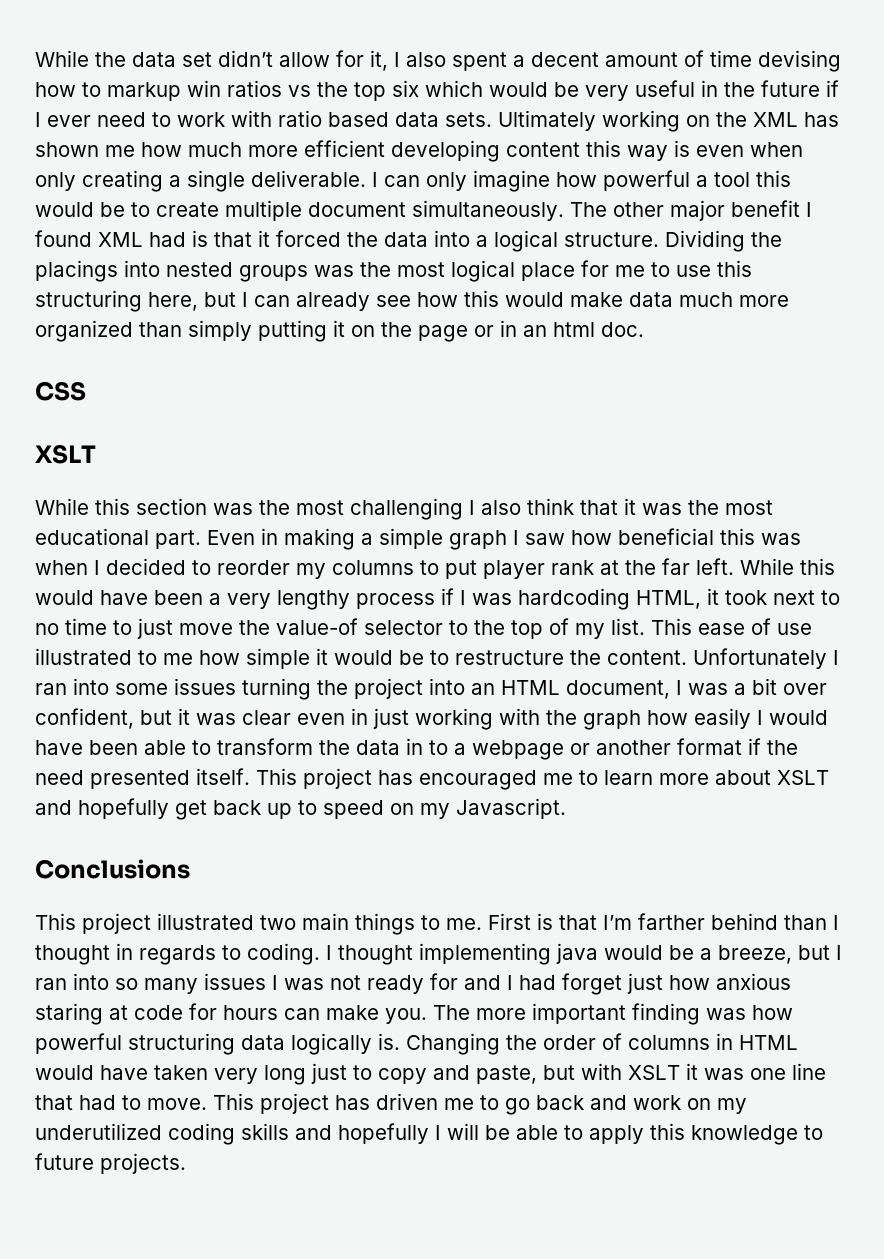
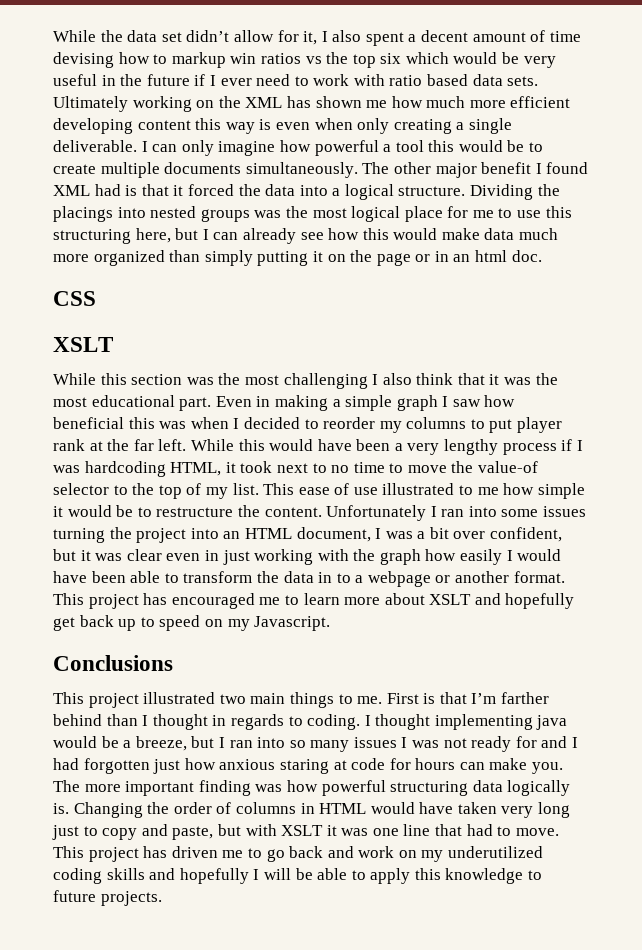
[308,202,406,217] document -> [164,162,242,174] documents
[137,618,173,639] just -> (404, 468) none
[677,738,798,755] [35,768,250,789] format if the need presented itself. -> [513,571,565,583] format.
[562,973,622,995] forget -> [83,758,150,774] forgotten

